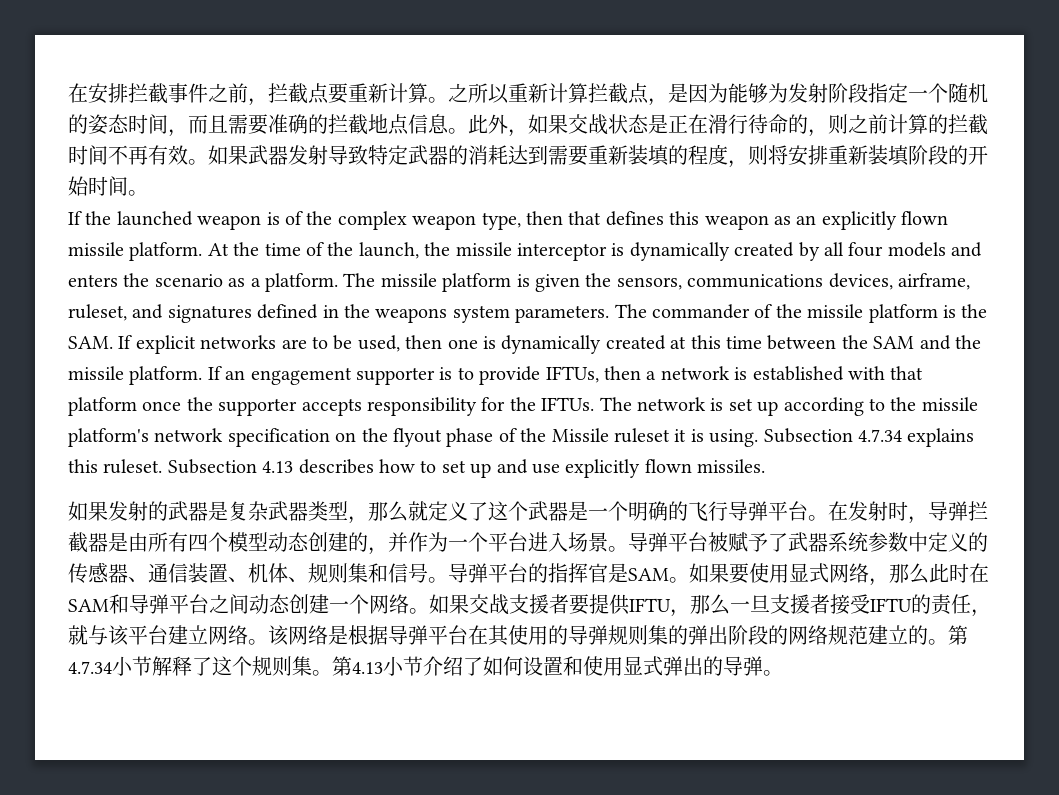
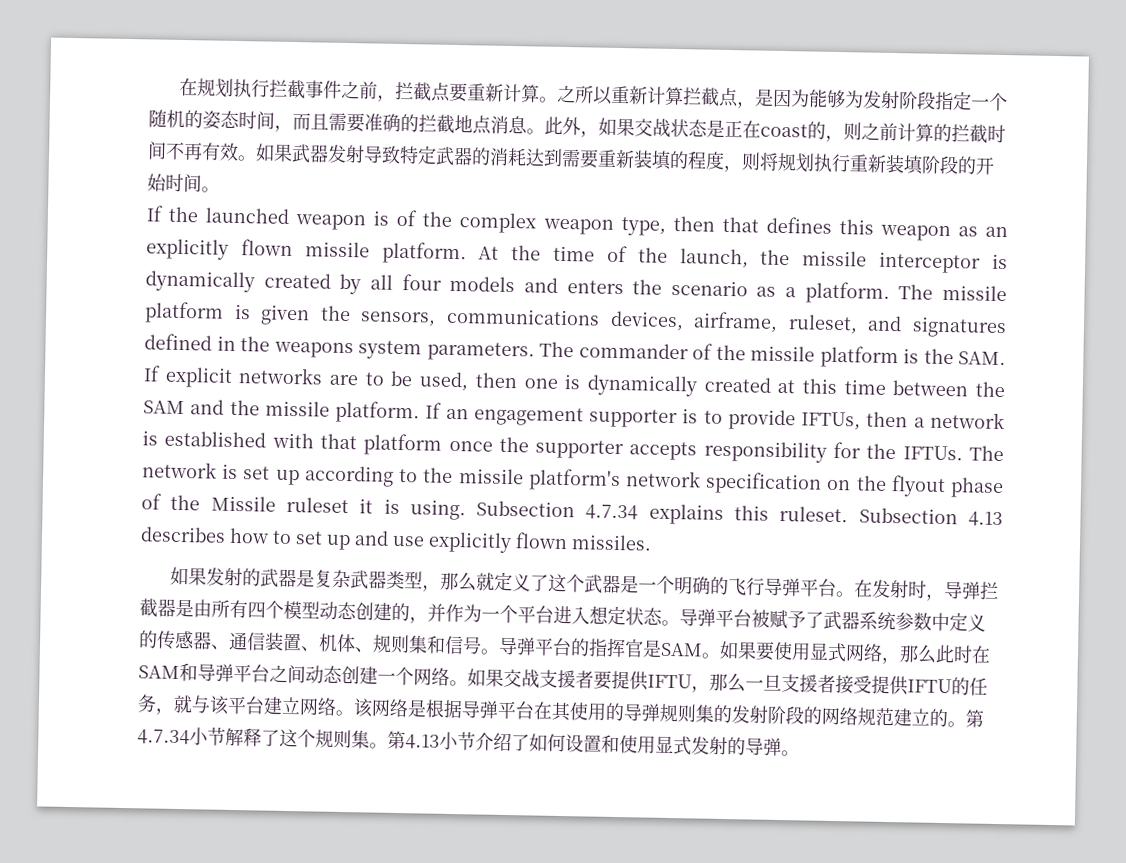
[68,83,128,104] 在安排 -> [178,77,270,98] 在规划执行
[408,114,428,134] 信 -> [490,115,509,134] 消
[708,114,788,134] 滑行待命 -> [760,123,808,138] coast
[788,145,828,166] 安排 -> [777,152,851,173] 规划执行
[568,532,608,552] 场景 -> [589,605,663,626] 想定状态
[870,594,971,615] IFTU的责任 -> [871,675,988,696] [137,694,157,713] 提供IFTU的任务
[688,625,728,645] 弹出 -> [731,705,769,724] 发射
[663,656,703,676] 弹出 -> [691,736,728,756] 发射

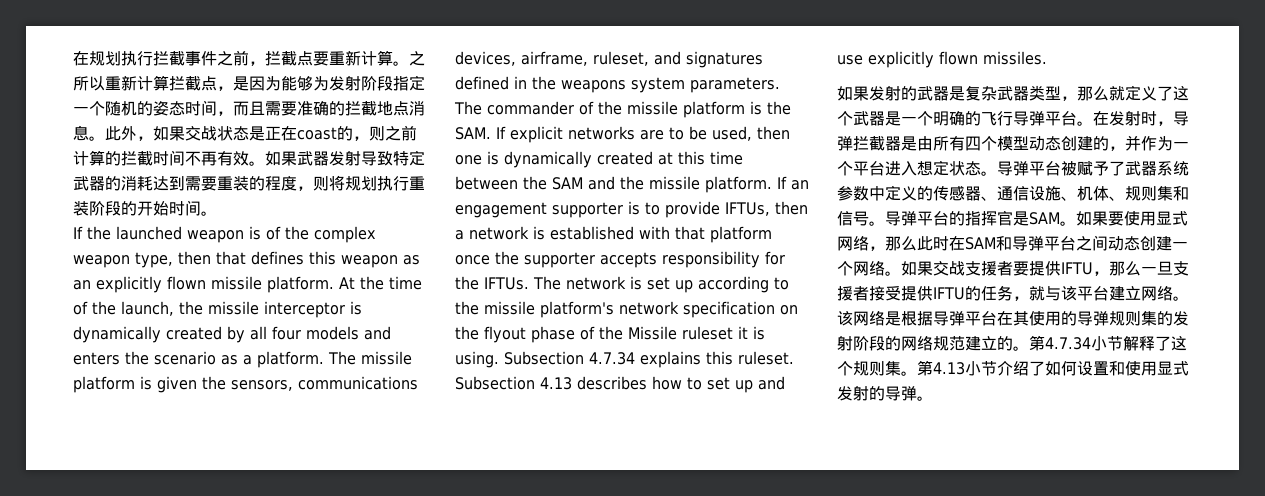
[615,149,673,170] 新装填 -> [233,176,249,191] 装
[867,154,925,175] 新装填 -> [73,201,89,216] 装
[264,632,302,652] 装置 -> [1029,186,1061,201] 设施

